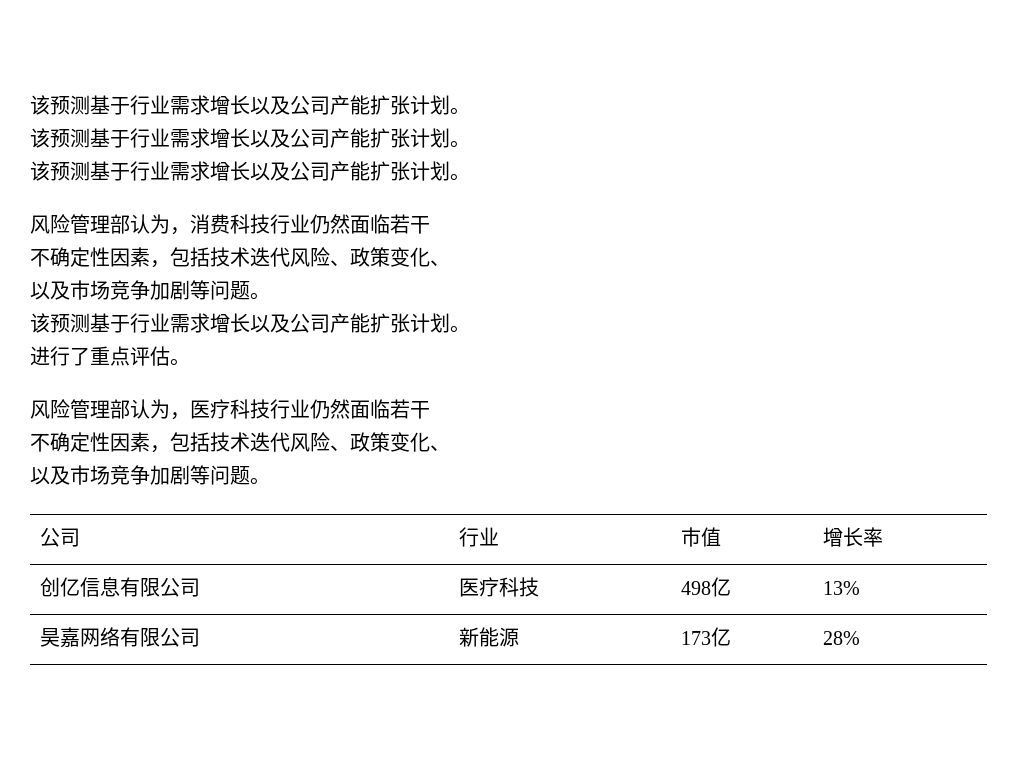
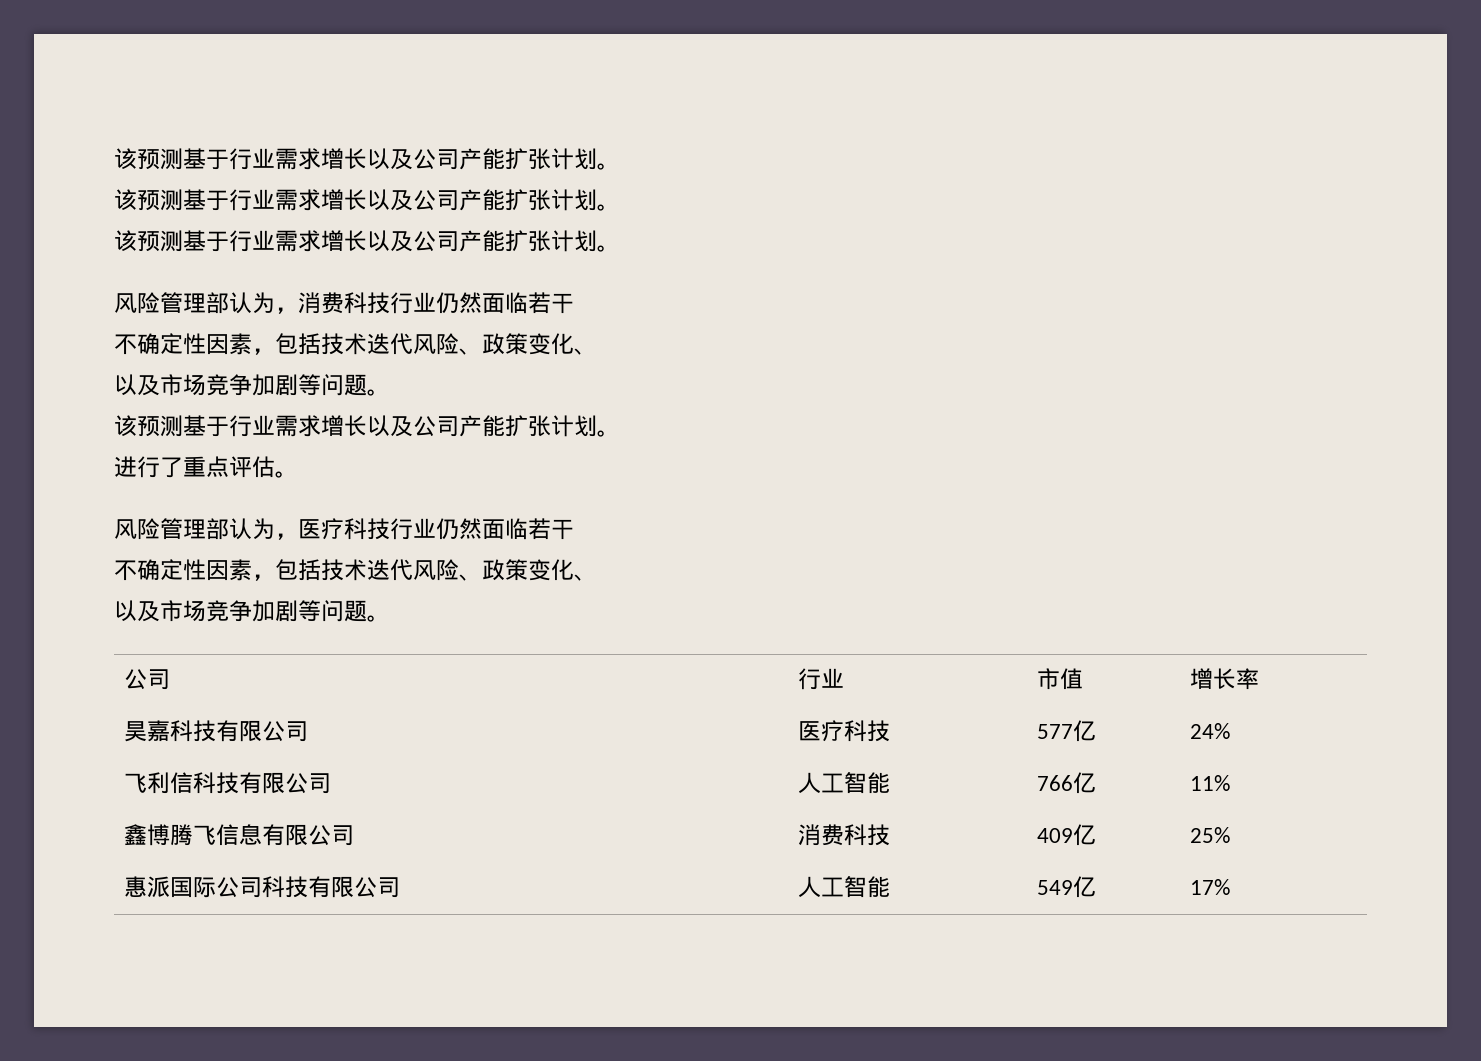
[39,577,120,597] 创亿信息 -> [123,720,216,742] 昊嘉科技
[680,577,731,597] [822,581,860,595] [39,627,200,648] [458,627,519,647] [680,627,731,647] [822,631,860,645] 498亿 | 13% // 昊嘉网络有限公司 | 新能源 | 173亿 | 28% -> [1036,720,1096,742] [1189,723,1230,739] [123,772,331,794] [797,772,890,794] [1036,772,1096,794] [1189,775,1230,791] [123,824,354,846] [797,824,890,846] [1036,824,1096,846] [1189,827,1230,843] [123,876,400,898] [797,876,890,898] [1036,876,1096,898] [1189,879,1230,895] 577亿 | 24% // 飞利信科技有限公司 | 人工智能 | 766亿 | 11% // 鑫博腾飞信息有限公司 | 消费科技 | 409亿 | 25% // 惠派国际公司科技有限公司 | 人工智能 | 549亿 | 17%

